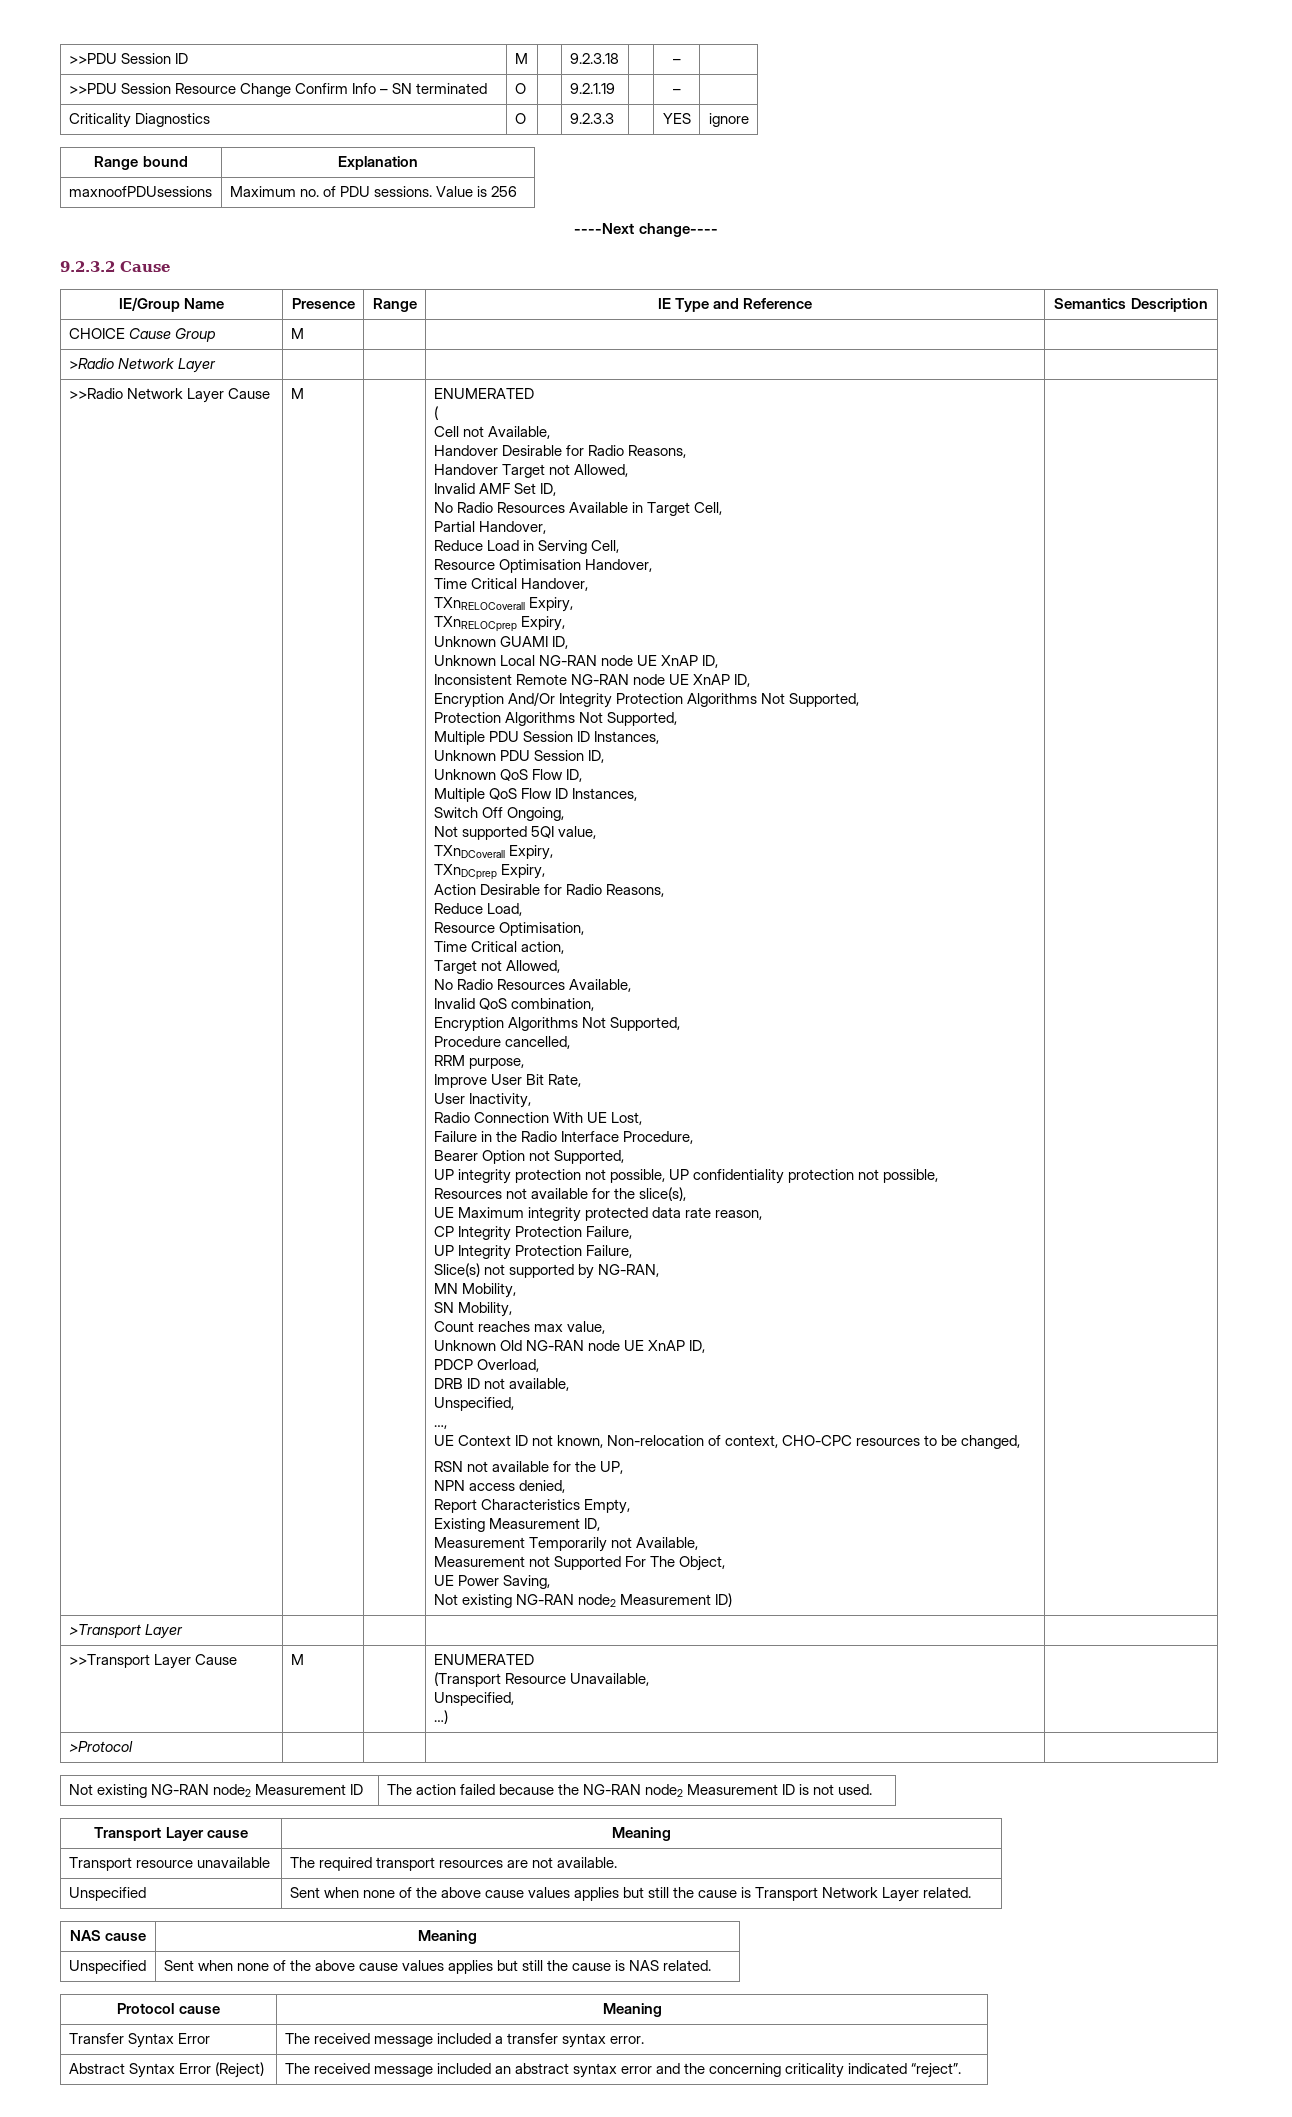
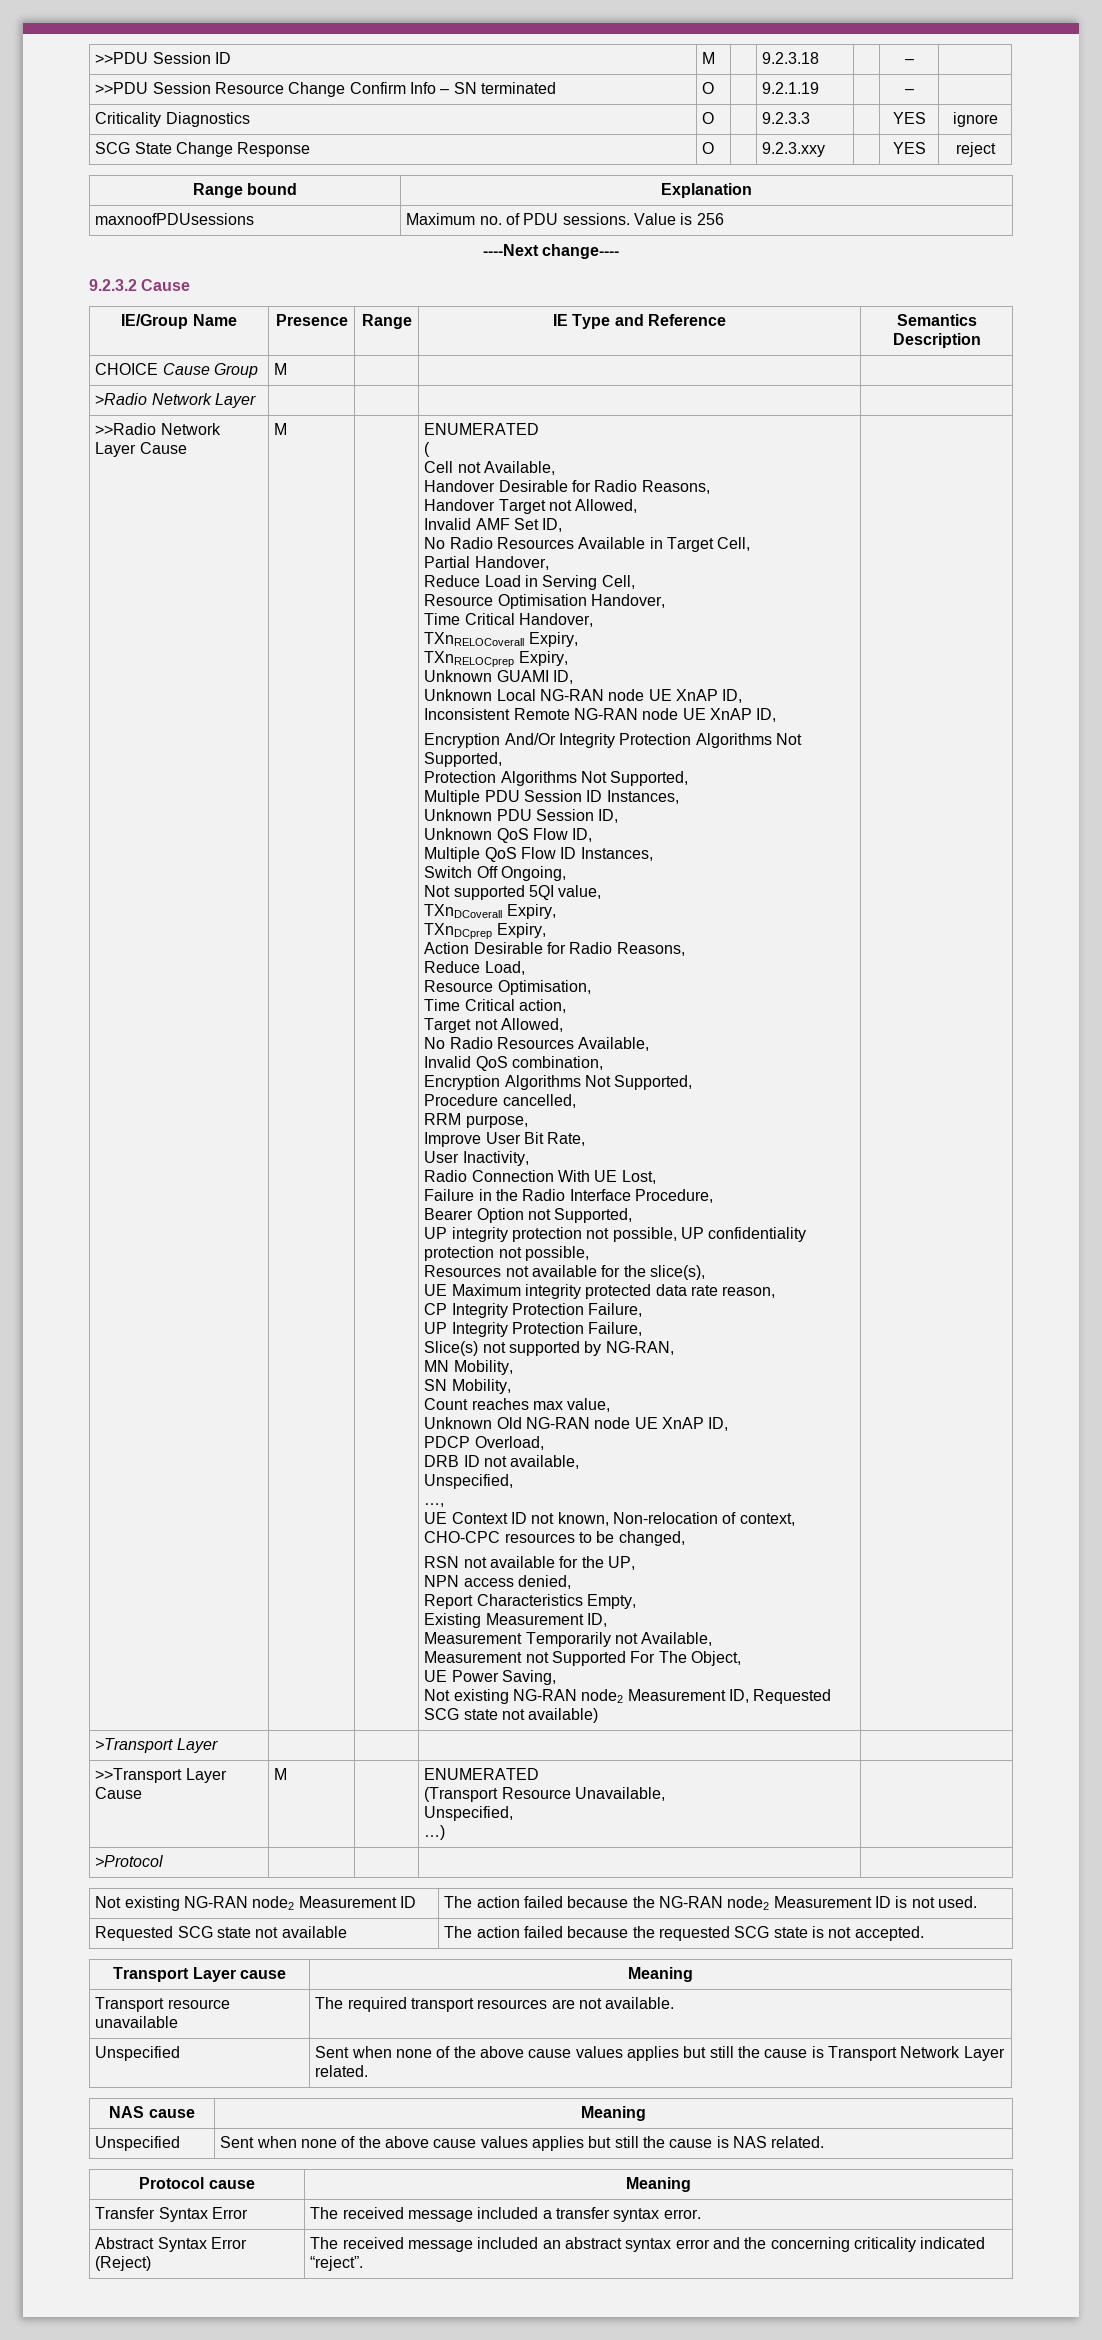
(749, 120) none -> [95,142,311,157] [702,142,715,154] [762,142,826,157] [892,142,926,154] [955,142,996,157] // SCG State Change Response | O | | 9.2.3.xxy | | YES | reject
[714,1593,732,1607] ID) -> [729,1689,832,1704] [424,1708,599,1723] ID, Requested SCG state not available)
(873, 1789) none -> [95,1926,347,1941] [444,1926,924,1941] // Requested SCG state not available | The action failed because the requested SCG state is not accepted.

